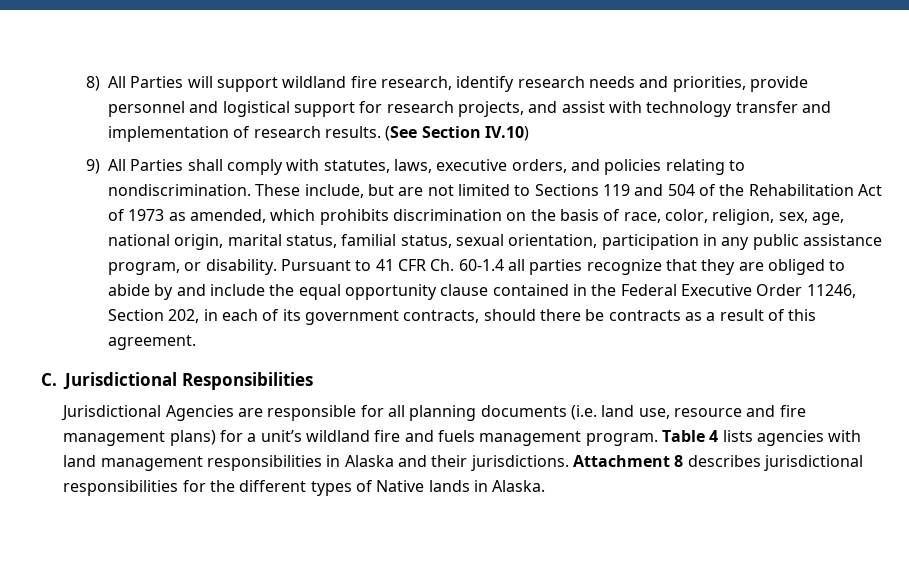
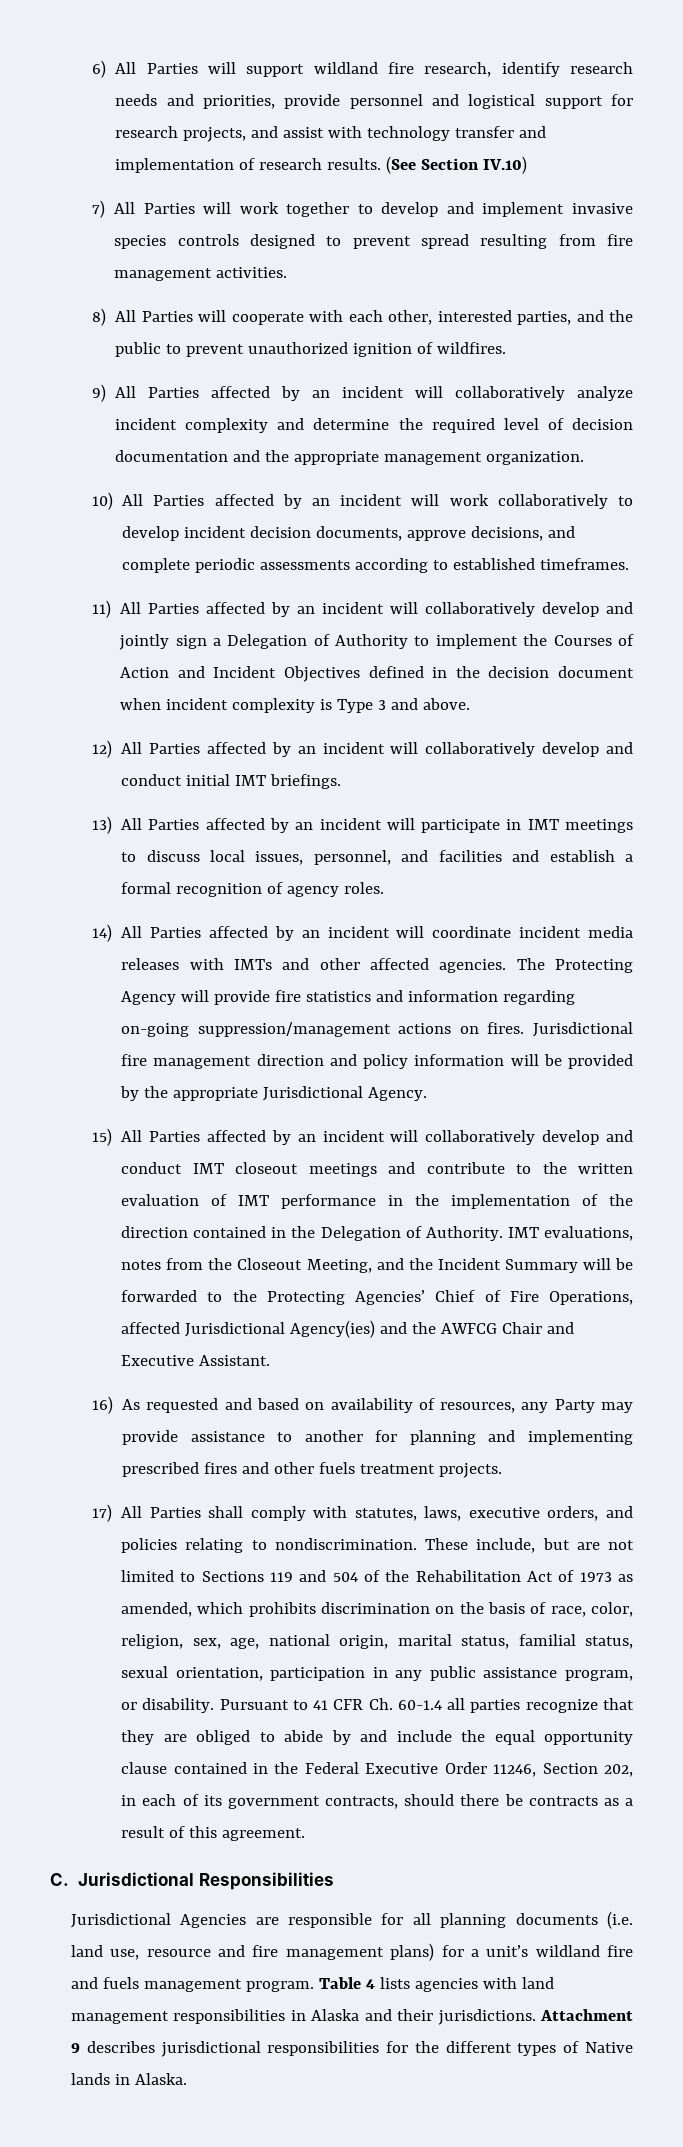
[85,76,100,91] 8) -> [91,60,106,78] 6)
[85,159,100,174] 9) -> [91,200,634,218] [114,234,634,249] [114,267,288,281] [91,308,633,326] [115,342,507,357] [91,384,634,402] [115,418,634,433] [115,450,585,465] [91,492,633,510] [122,526,576,541] [122,558,630,573] [91,600,634,618] [119,634,635,650] [120,666,635,682] [120,698,471,713] [91,740,633,758] [121,774,342,789] [91,816,633,834] [121,850,633,865] [121,882,385,897] [91,924,633,942] [121,958,634,973] [121,990,576,1005] [121,1022,634,1037] [121,1054,634,1069] [120,1086,428,1101] [91,1128,633,1146] [121,1162,634,1177] [121,1194,634,1209] [121,1226,634,1241] [121,1258,633,1273] [121,1290,634,1305] [121,1320,575,1338] [121,1355,271,1366] [91,1396,633,1414] [122,1430,633,1445] [122,1462,503,1478] [91,1504,112,1522] 7) All Parties will work together to develop and implement invasive species controls designed to prevent spread resulting from fire management activities. // 8) All Parties will cooperate with each other, interested parties, and the public to prevent unauthorized ignition of wildfires. // 9) All Parties affected by an incident will collaboratively analyze incident complexity and determine the required level of decision documentation and the appropriate management organization. // 10) All Parties affected by an incident will work collaboratively to develop incident decision documents, approve decisions, and complete periodic assessments according to established timeframes. // 11) All Parties affected by an incident will collaboratively develop and jointly sign a Delegation of Authority to implement the Courses of Action and Incident Objectives defined in the decision document when incident complexity is Type 3 and above. // 12) All Parties affected by an incident will collaboratively develop and conduct initial IMT briefings. // 13) All Parties affected by an incident will participate in IMT meetings to discuss local issues, personnel, and facilities and establish a formal recognition of agency roles. // 14) All Parties affected by an incident will coordinate incident media releases with IMTs and other affected agencies. The Protecting Agency will provide fire statistics and information regarding on-going suppression/management actions on fires. Jurisdictional fire management direction and policy information will be provided by the appropriate Jurisdictional Agency. // 15) All Parties affected by an incident will collaboratively develop and conduct IMT closeout meetings and contribute to the written evaluation of IMT performance in the implementation of the direction contained in the Delegation of Authority. IMT evaluations, notes from the Closeout Meeting, and the Incident Summary will be forwarded to the Protecting Agencies’ Chief of Fire Operations, affected Jurisdictional Agency(ies) and the AWFCG Chair and Executive Assistant. // 16) As requested and based on availability of resources, any Party may provide assistance to another for planning and implementing prescribed fires and other fuels treatment projects. // 17)
[674,455,684,467] 8 -> [70,2043,80,2053] 9

